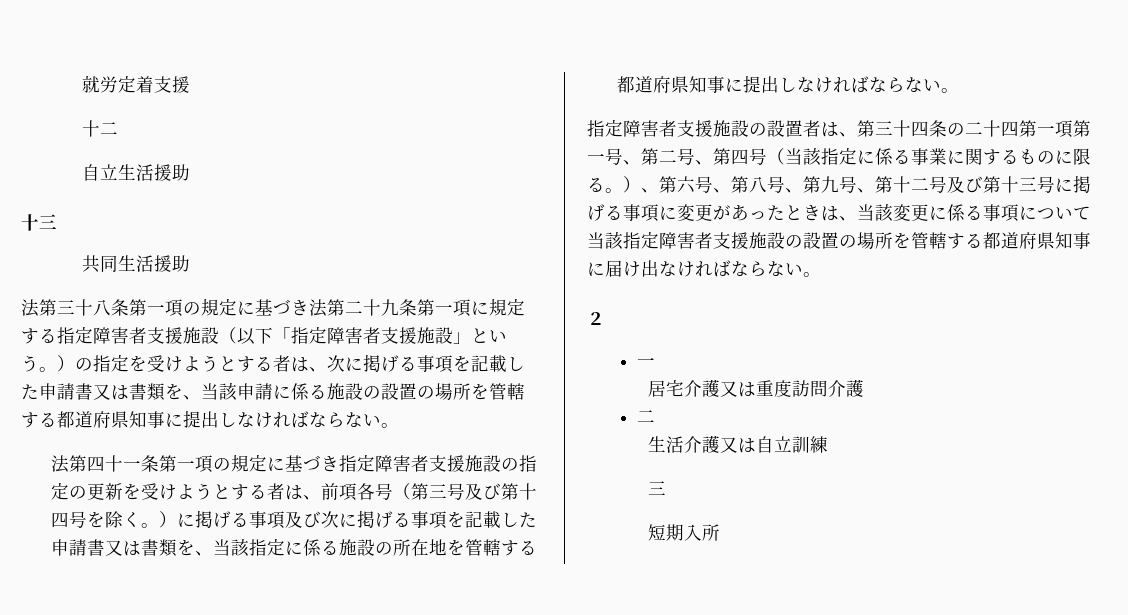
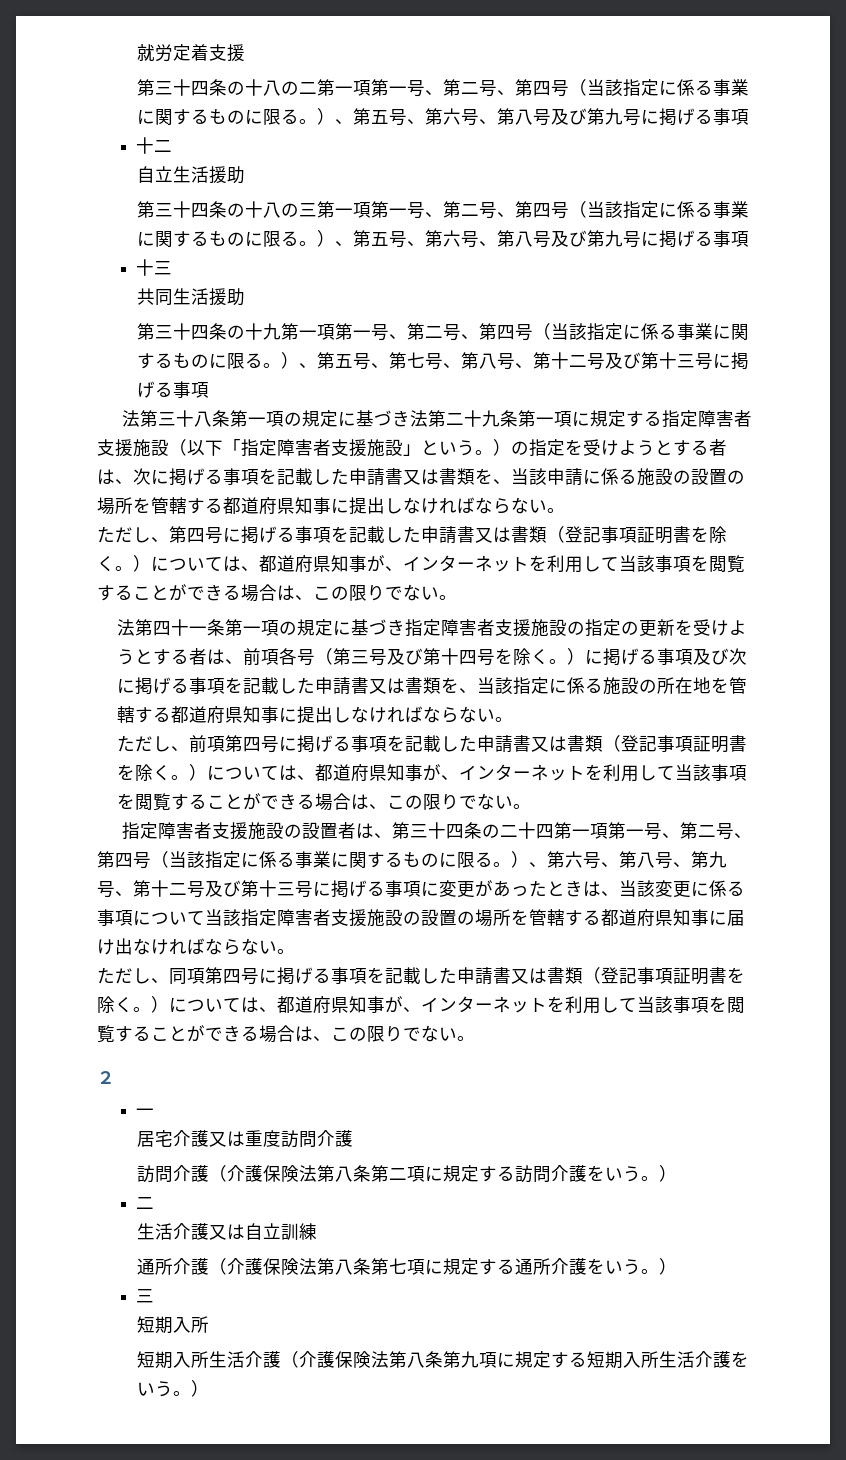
[81,120,118,137] [81,164,190,181] [21,214,57,231] [81,255,190,273] 十二 // 自立生活援助 // 十三 // 共同生活援助 -> [137,79,750,97] [137,108,750,126] [136,137,173,154] [137,166,246,184] [137,201,750,219] [137,230,750,248] [136,259,173,276] [137,288,246,306] [137,323,750,341] [137,352,750,370] [137,381,210,398] 第三十四条の十八の二第一項第一号、第二号、第四号（当該指定に係る事業に関するものに限る。）、第五号、第六号、第八号及び第九号に掲げる事項 // 十二 // 自立生活援助 // 第三十四条の十八の三第一項第一号、第二号、第四号（当該指定に係る事業に関するものに限る。）、第五号、第六号、第八号及び第九号に掲げる事項 // 十三 // 共同生活援助 // 第三十四条の十九第一項第一号、第二号、第四号（当該指定に係る事業に関するものに限る。）、第五号、第七号、第八号、第十二号及び第十三号に掲げる事項
(399, 425) none -> [97,526,727,544] [97,555,745,573] [97,584,457,602] // ただし、第四号に掲げる事項を記載した申請書又は書類（登記事項証明書を除く。）については、都道府県知事が、インターネットを利用して当該事項を閲覧することができる場合は、この限りでない。
(960, 90) none -> [117,735,748,753] [117,764,748,782] [117,793,532,811] // ただし、前項第四号に掲げる事項を記載した申請書又は書類（登記事項証明書を除く。）については、都道府県知事が、インターネットを利用して当該事項を閲覧することができる場合は、この限りでない。
(821, 274) none -> [97,967,745,985] [97,996,745,1014] [97,1025,475,1043] // ただし、同項第四号に掲げる事項を記載した申請書又は書類（登記事項証明書を除く。）については、都道府県知事が、インターネットを利用して当該事項を閲覧することができる場合は、この限りでない。
(864, 388) none -> [137,1165,678,1183] // 訪問介護（介護保険法第八条第二項に規定する訪問介護をいう。）
[647,481,666,495] [647,524,720,541] 三 // 短期入所 -> [137,1258,678,1275] [136,1289,155,1303] [137,1316,210,1334] [137,1351,750,1369] [137,1380,210,1397] 通所介護（介護保険法第八条第七項に規定する通所介護をいう。） // 三 // 短期入所 // 短期入所生活介護（介護保険法第八条第九項に規定する短期入所生活介護をいう。）

